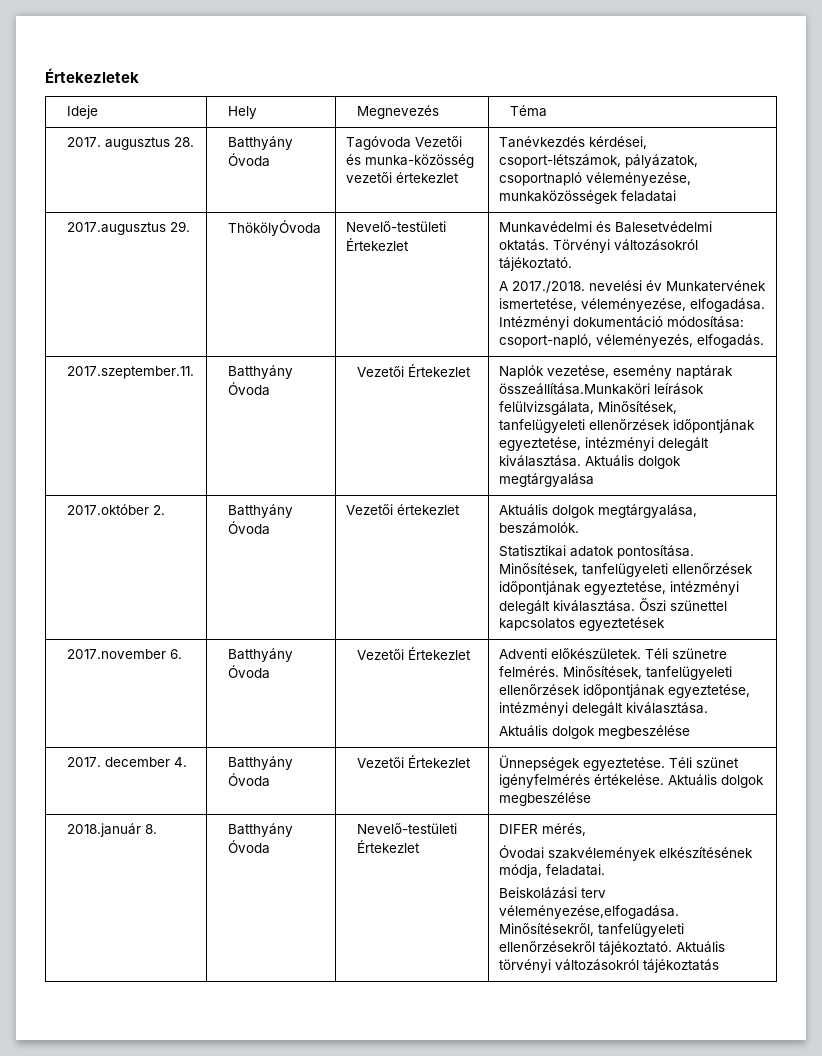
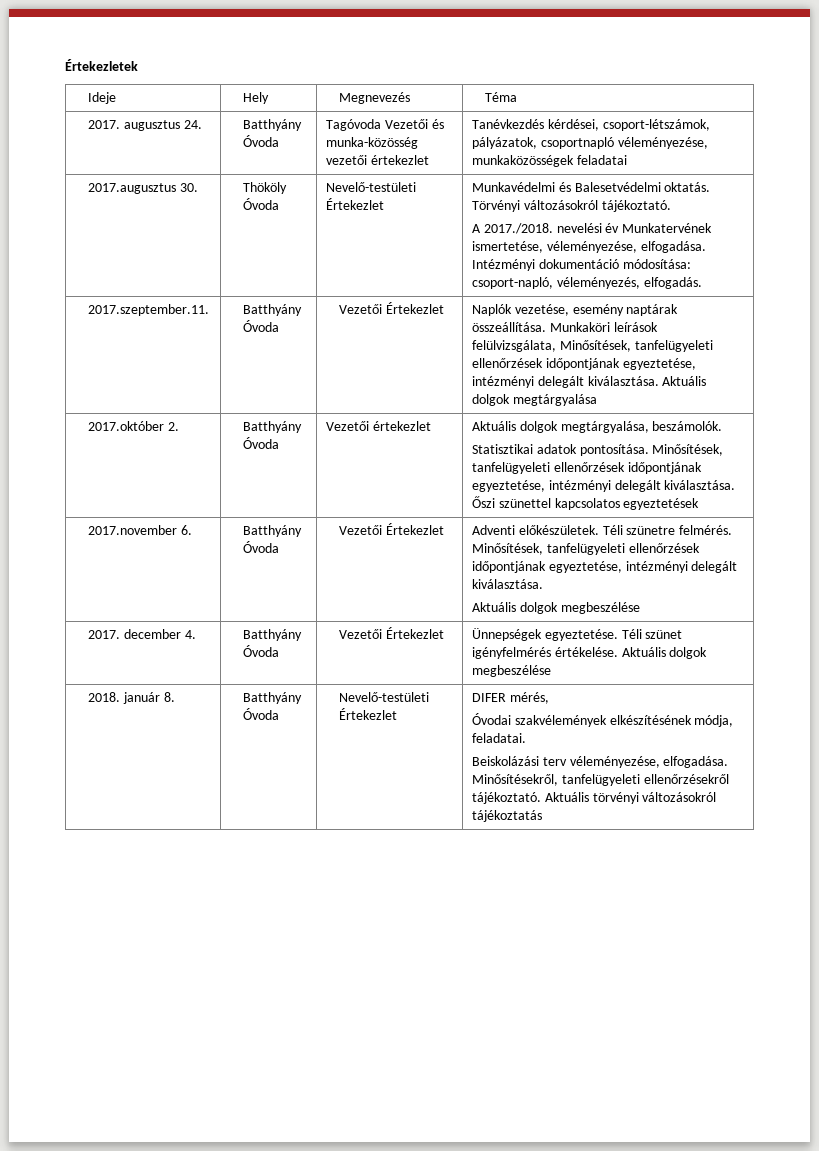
[174,137,195,147] 28. -> [183,120,202,129] 24.
[170,221,191,232] [228,220,322,236] 29. | ThökölyÓvoda -> [179,183,198,192] [243,182,288,194] [243,198,280,210] 30. | Thököly Óvoda
[499,383,651,395] összeállítása.Munkaköri -> [472,322,610,332] összeállítása. Munkaköri
[67,823,142,837] 2018.január -> [88,692,160,704] 2018. január
[499,905,680,919] véleményezése,elfogadása. -> [569,756,729,768] véleményezése, elfogadása.

